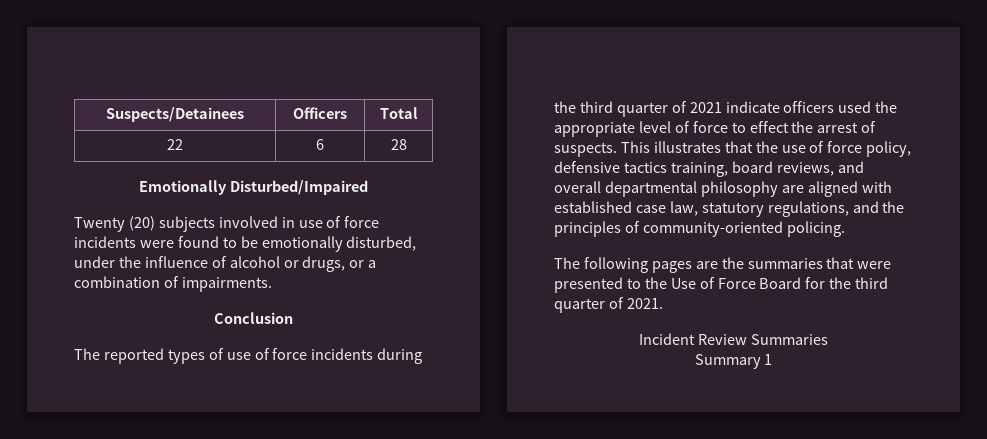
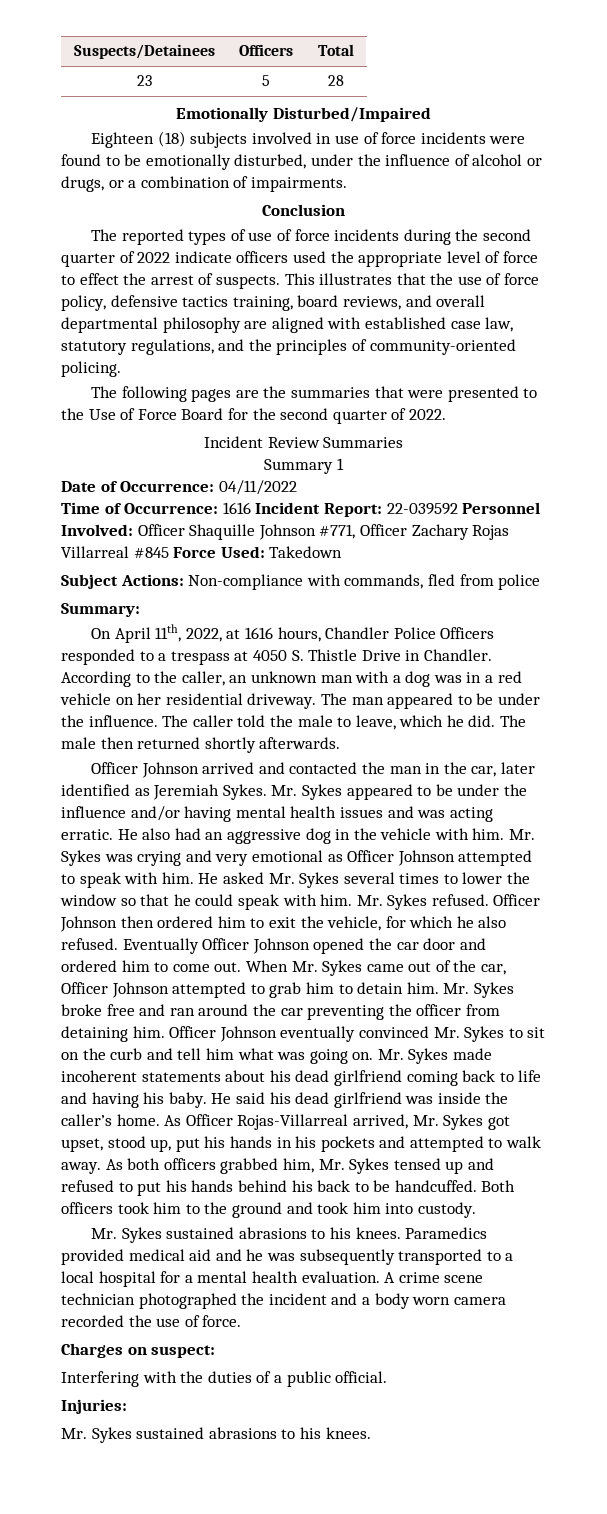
[167,139,183,150] [316,139,324,150] 22 | 6 -> [136,75,152,86] [262,75,270,86] 23 | 5
[74,216,155,232] Twenty (20) -> [90,131,186,148] Eighteen (18)
[579,101,722,117] third quarter of 2021 -> [482,229,531,241] [61,251,171,267] second quarter of 2022
[855,277,889,289] [554,297,663,313] third quarter of 2021. -> [280,408,446,424] second quarter of 2022.
(773, 359) none -> [61,480,297,495] [61,502,541,517] [61,524,510,540] [61,546,343,558] [61,574,541,590] [61,603,140,617] [90,624,495,643] [61,649,492,665] [61,671,522,687] [60,693,540,709] [61,715,527,730] [61,737,341,753] [90,762,535,778] [61,784,527,800] [61,806,493,822] [61,828,536,844] [61,850,533,866] [61,872,531,888] [60,894,541,910] [60,916,507,932] [61,938,486,954] [61,960,507,976] [61,982,514,998] [61,1004,500,1020] [61,1026,546,1042] [61,1048,493,1064] [61,1070,542,1086] [61,1092,509,1108] [61,1114,510,1130] [61,1136,542,1152] [61,1158,494,1174] [61,1180,516,1196] [61,1202,476,1218] [90,1227,488,1243] [61,1249,514,1265] [61,1271,484,1287] [61,1293,506,1309] [61,1315,242,1327] [61,1343,216,1358] [61,1371,388,1387] [61,1399,127,1414] [61,1427,371,1443] // Date of Occurrence: 04/11/2022 // Time of Occurrence: 1616 Incident Report: 22-039592 Personnel Involved: Officer Shaquille Johnson #771, Officer Zachary Rojas Villarreal #845 Force Used: Takedown // Subject Actions: Non-compliance with commands, fled from police // Summary: // On April 11th, 2022, at 1616 hours, Chandler Police Officers responded to a trespass at 4050 S. Thistle Drive in Chandler. According to the caller, an unknown man with a dog was in a red vehicle on her residential driveway. The man appeared to be under the influence. The caller told the male to leave, which he did. The male then returned shortly afterwards. // Officer Johnson arrived and contacted the man in the car, later identified as Jeremiah Sykes. Mr. Sykes appeared to be under the influence and/or having mental health issues and was acting erratic. He also had an aggressive dog in the vehicle with him. Mr. Sykes was crying and very emotional as Officer Johnson attempted to speak with him. He asked Mr. Sykes several times to lower the window so that he could speak with him. Mr. Sykes refused. Officer Johnson then ordered him to exit the vehicle, for which he also refused. Eventually Officer Johnson opened the car door and ordered him to come out. When Mr. Sykes came out of the car, Officer Johnson attempted to grab him to detain him. Mr. Sykes broke free and ran around the car preventing the officer from detaining him. Officer Johnson eventually convinced Mr. Sykes to sit on the curb and tell him what was going on. Mr. Sykes made incoherent statements about his dead girlfriend coming back to life and having his baby. He said his dead girlfriend was inside the caller’s home. As Officer Rojas-Villarreal arrived, Mr. Sykes got upset, stood up, put his hands in his pockets and attempted to walk away. As both officers grabbed him, Mr. Sykes tensed up and refused to put his hands behind his back to be handcuffed. Both officers took him to the ground and took him into custody. // Mr. Sykes sustained abrasions to his knees. Paramedics provided medical aid and he was subsequently transported to a local hospital for a mental health evaluation. A crime scene technician photographed the incident and a body worn camera recorded the use of force. // Charges on suspect: // Interfering with the duties of a public official. // Injuries: // Mr. Sykes sustained abrasions to his knees.

